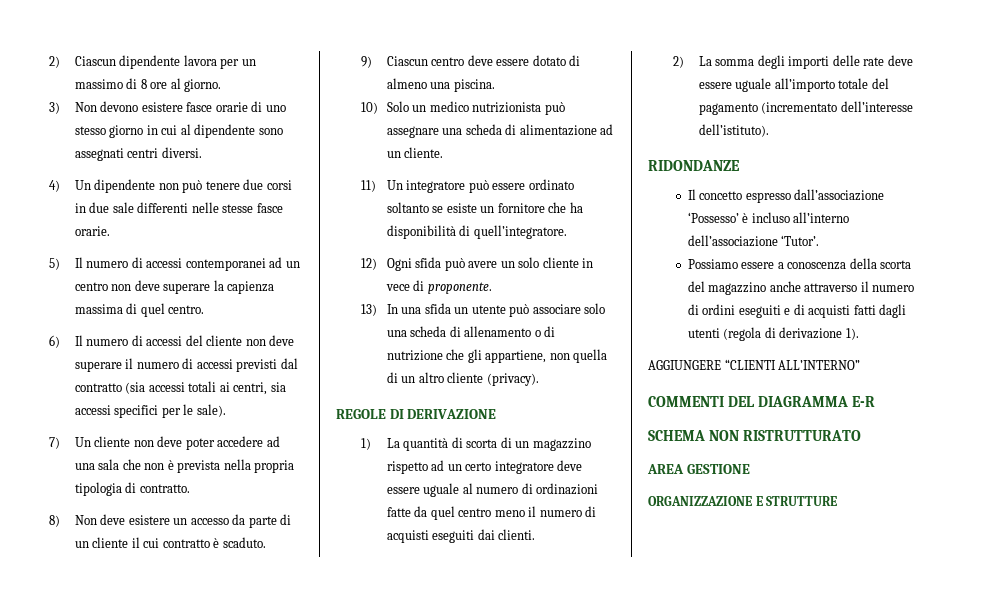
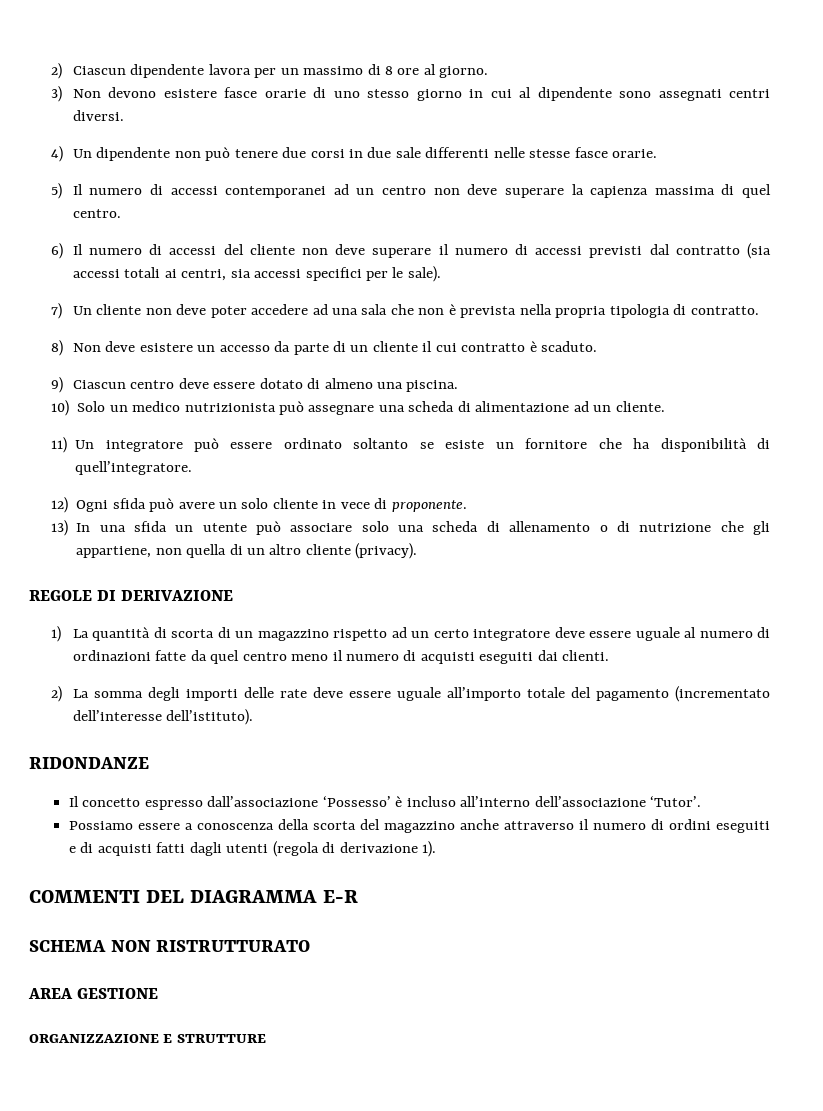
[648,359,861,370] // AGGIUNGERE “CLIENTI ALL’INTERNO” -> (437, 849) none

